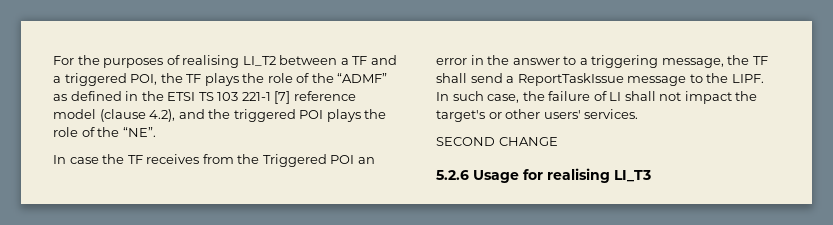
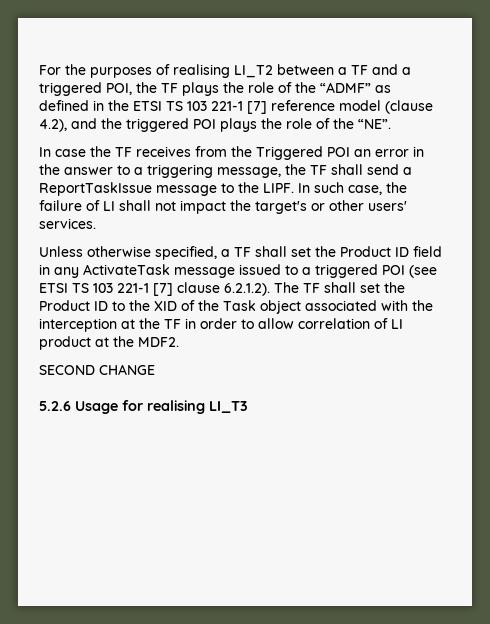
(639, 114) none -> [39,246,442,260] [39,264,437,278] [39,282,405,296] [39,300,433,314] [39,318,403,332] [39,336,179,350] // Unless otherwise specified, a TF shall set the Product ID field in any ActivateTask message issued to a triggered POI (see ETSI TS 103 221-1 [7] clause 6.2.1.2). The TF shall set the Product ID to the XID of the Task object associated with the interception at the TF in order to allow correlation of LI product at the MDF2.

